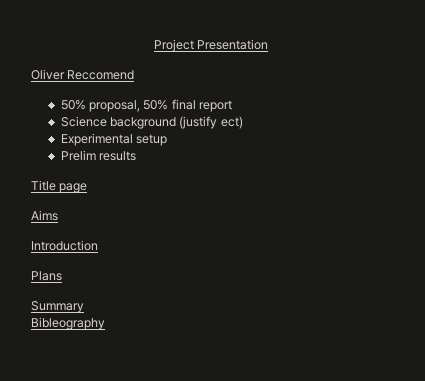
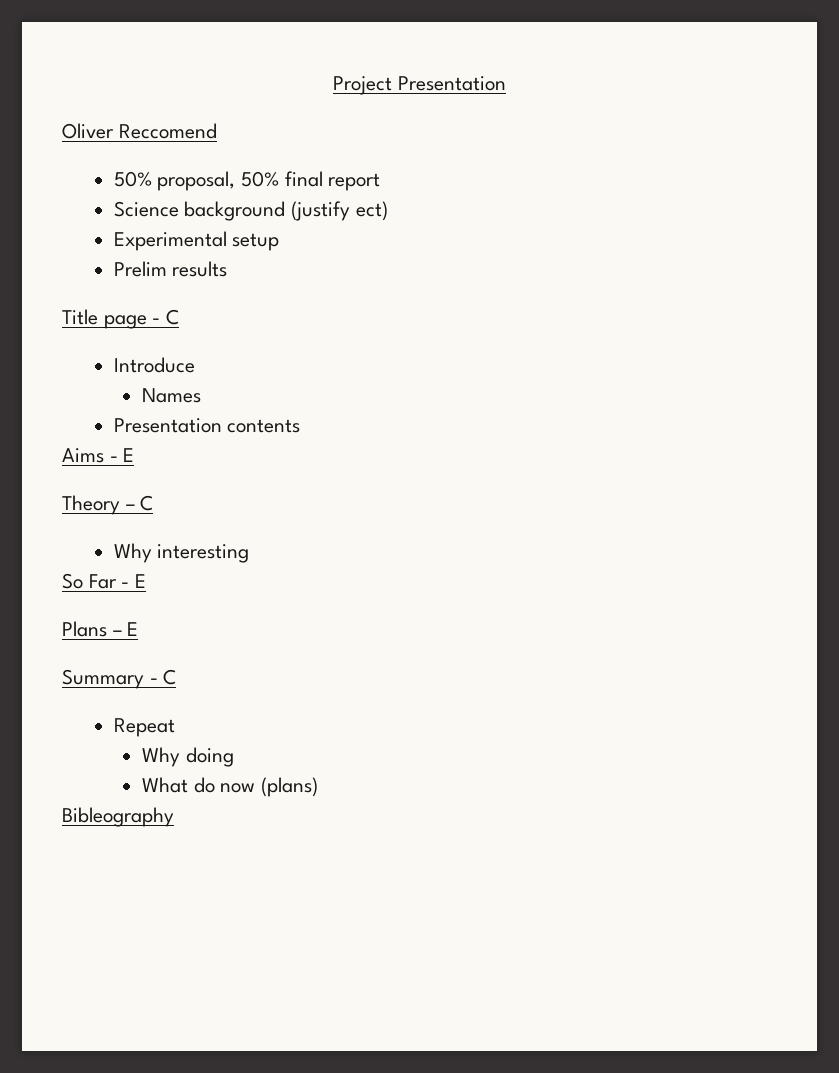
[31,210,58,221] [31,240,98,251] // Aims // Introduction -> [152,309,180,325] [113,357,195,373] [142,388,202,403] [113,418,301,433] [62,448,135,463] [62,495,154,515] [113,543,250,563] [62,573,147,589] - C // Introduce // Names // Presentation contents // Aims - E // Theory – C // Why interesting // So Far - E
(62, 276) none -> [112,622,139,636] – E
(84, 307) none -> [149,669,177,685] [113,718,175,737] [142,747,234,767] [142,777,319,797] - C // Repeat // Why doing // What do now (plans)

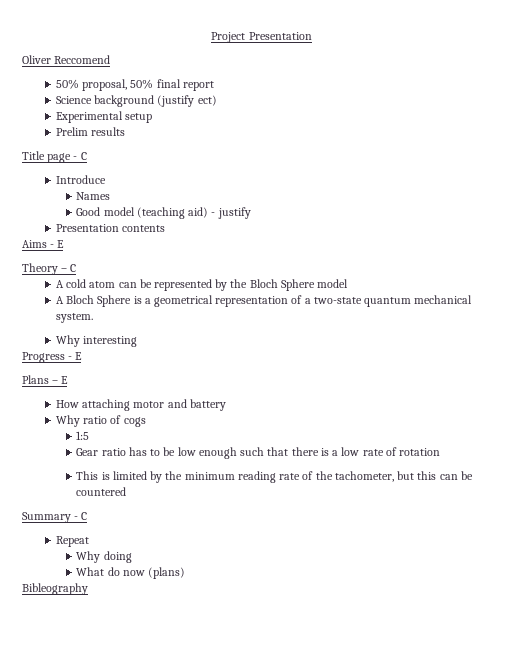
(202, 395) none -> [76,207,251,219] // Good model (teaching aid) - justify
(154, 503) none -> [55,279,349,291] [55,295,473,307] [55,313,93,323] // A cold atom can be represented by the Bloch Sphere model // A Bloch Sphere is a geometrical representation of a two-state quantum mechanical system.
[62,573,117,589] So Far -> [22,352,65,363] Progress
(139, 629) none -> [55,399,226,411] [55,415,146,427] [76,431,90,440] [76,447,440,459] [76,471,473,483] [76,487,127,496] // How attaching motor and battery // Why ratio of cogs // 1:5 // Gear ratio has to be low enough such that there is a low rate of rotation // This is limited by the minimum reading rate of the tachometer, but this can be countered

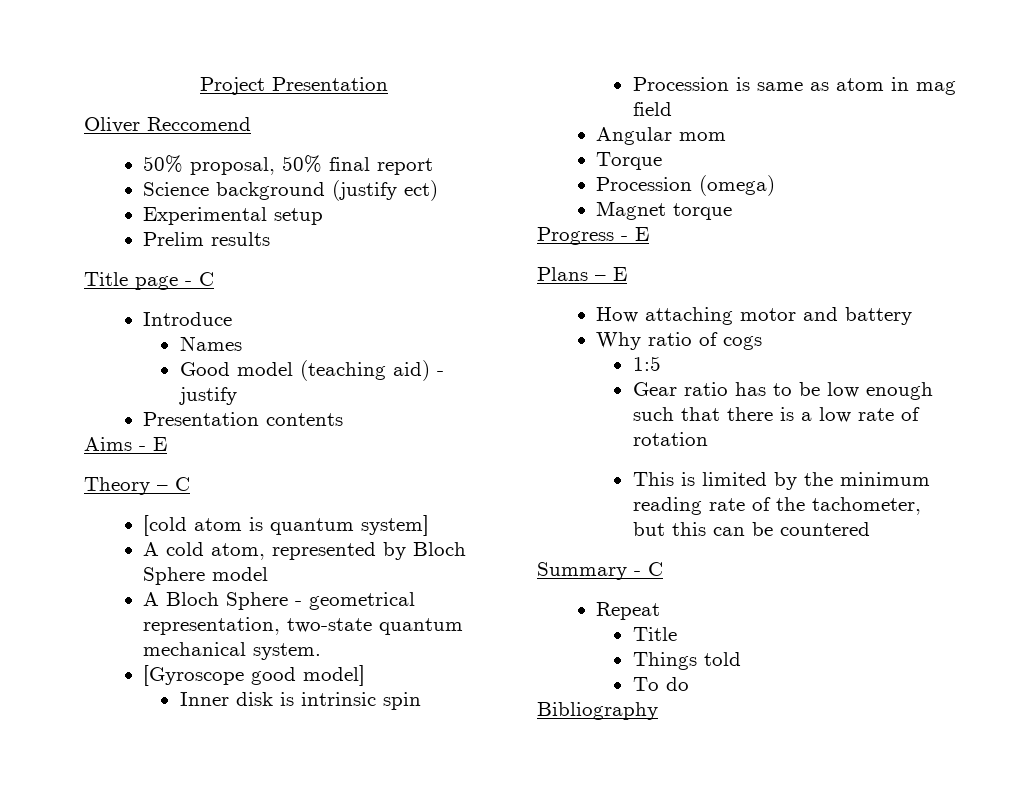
(77, 268) none -> [143,515,430,536] // [cold atom is quantum system]
[89,279,152,288] atom can be -> [211,543,266,560] atom,
[230,279,248,288] the -> (407, 551) none
[133,295,473,307] [55,313,93,323] [55,335,138,347] is a geometrical representation of a two-state quantum mechanical system. // Why interesting -> [295,592,416,610] [143,617,464,635] [143,642,322,660] [143,665,366,686] [179,692,421,710] [632,77,956,95] [632,102,672,116] [596,127,727,145] [596,152,663,170] [596,175,776,196] [596,201,733,220] - geometrical representation, two-state quantum mechanical system. // [Gyroscope good model] // Inner disk is intrinsic spin // Procession is same as atom in mag field // Angular mom // Torque // Procession (omega) // Magnet torque
[76,551,132,563] [76,567,186,579] [22,583,88,595] Why doing // What do now (plans) // Bibleography -> [632,627,677,641] [632,652,741,670] [632,677,689,691] [537,702,658,720] Title // Things told // To do // Bibliography

